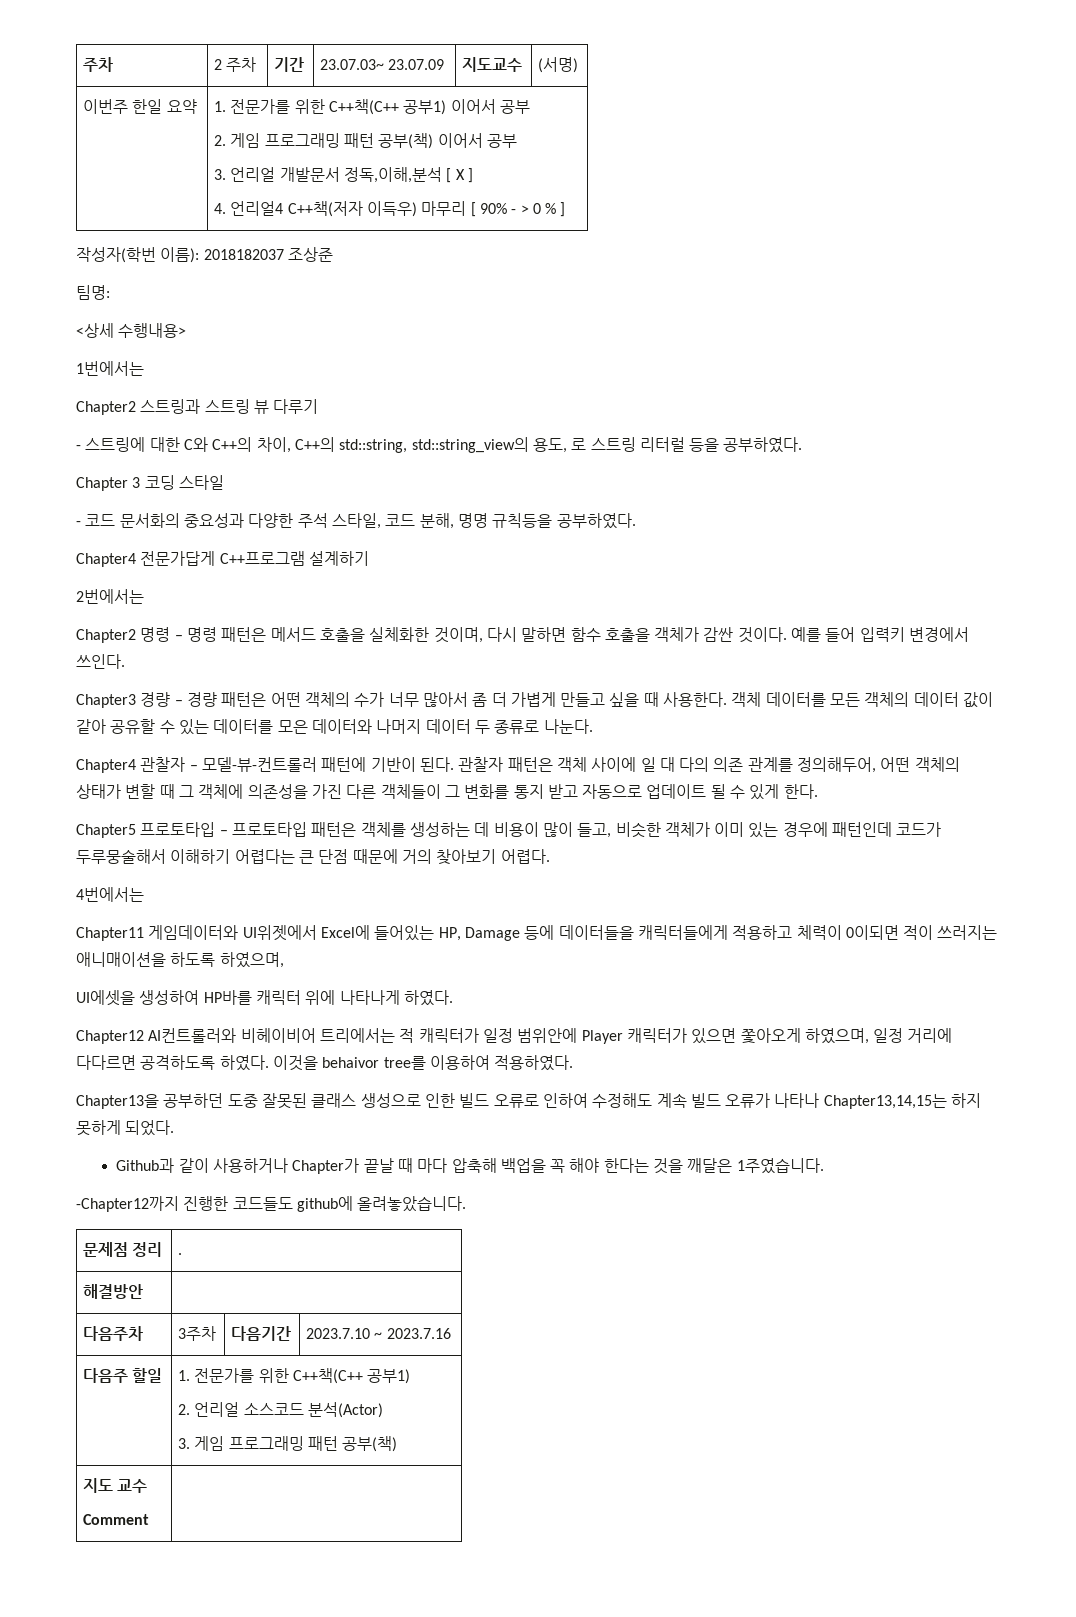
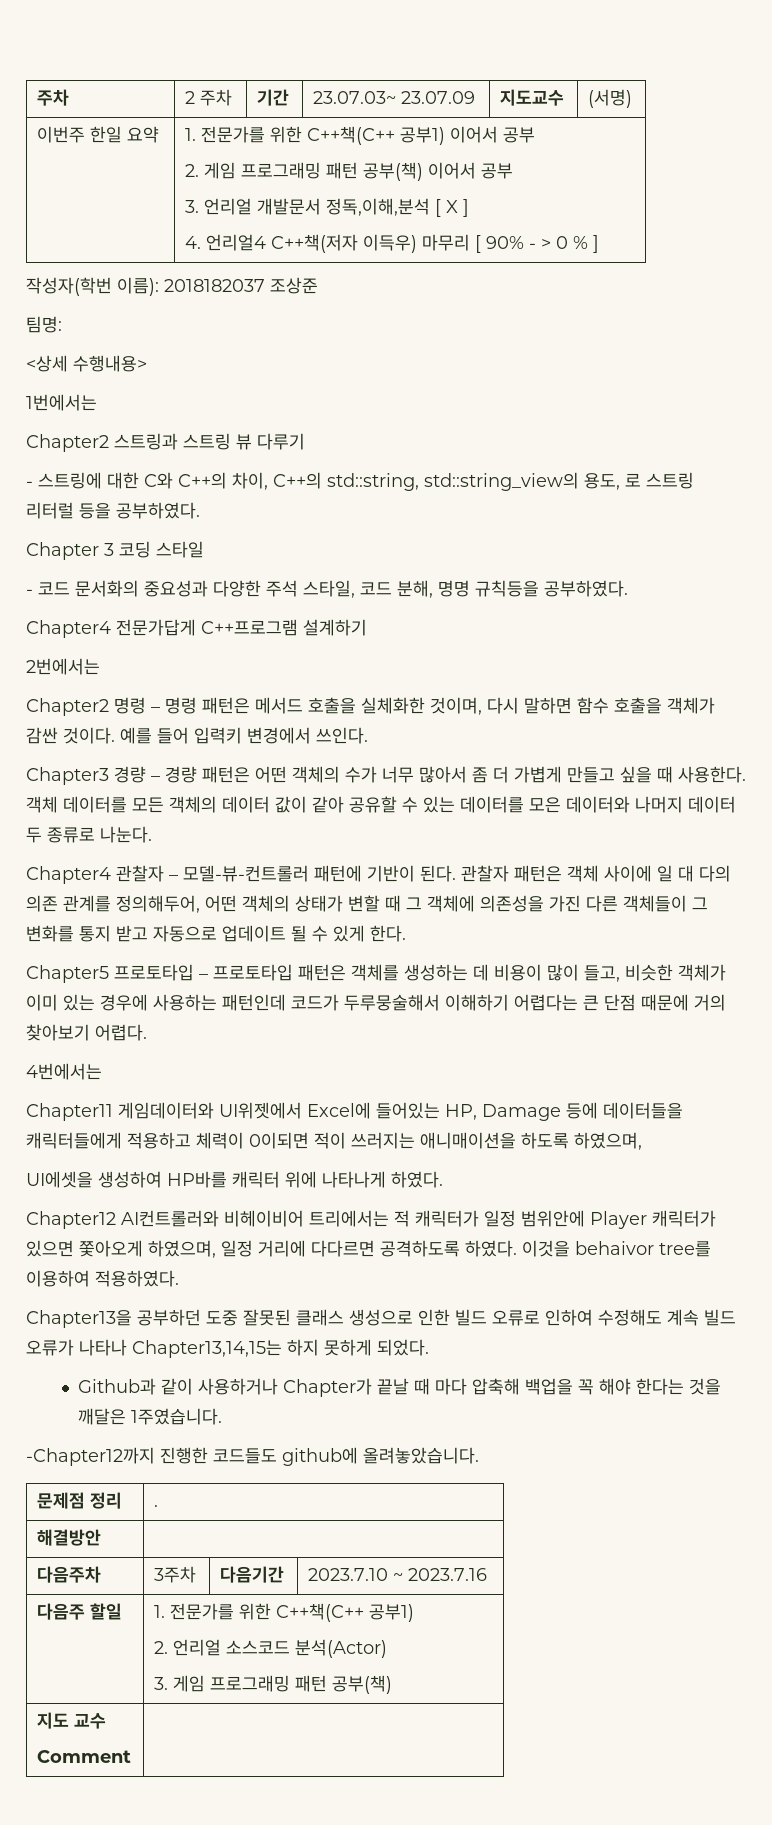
(828, 829) none -> [153,994,217,1011] 사용하는

